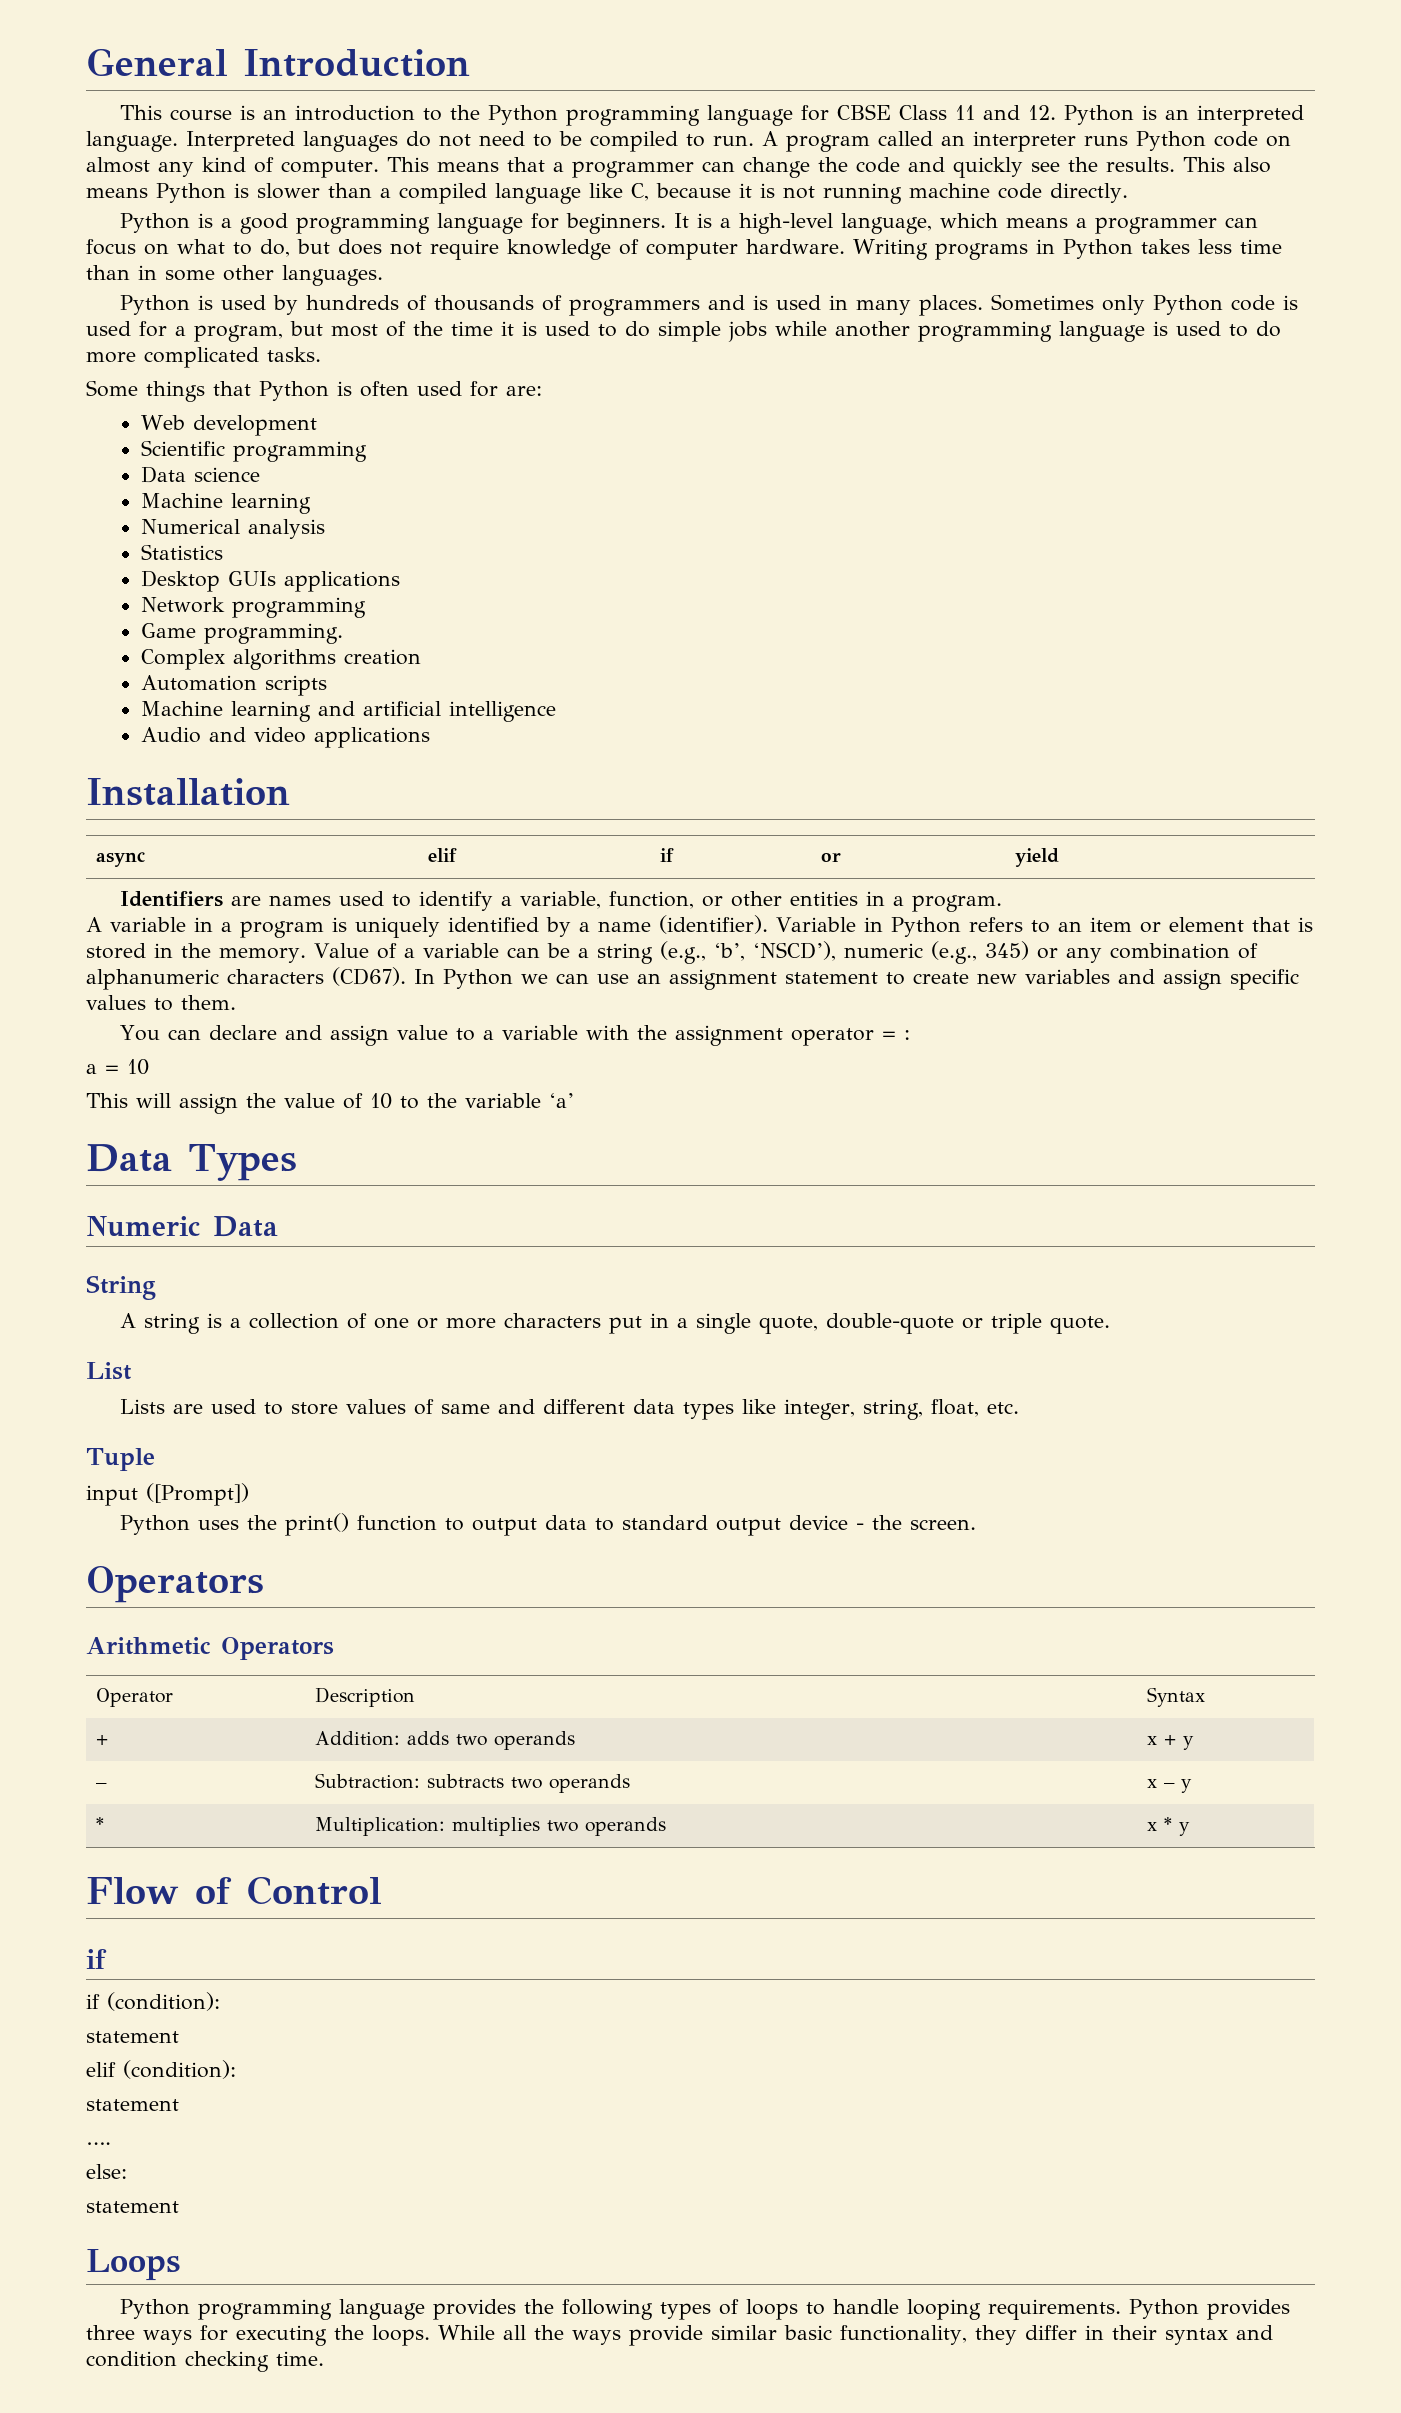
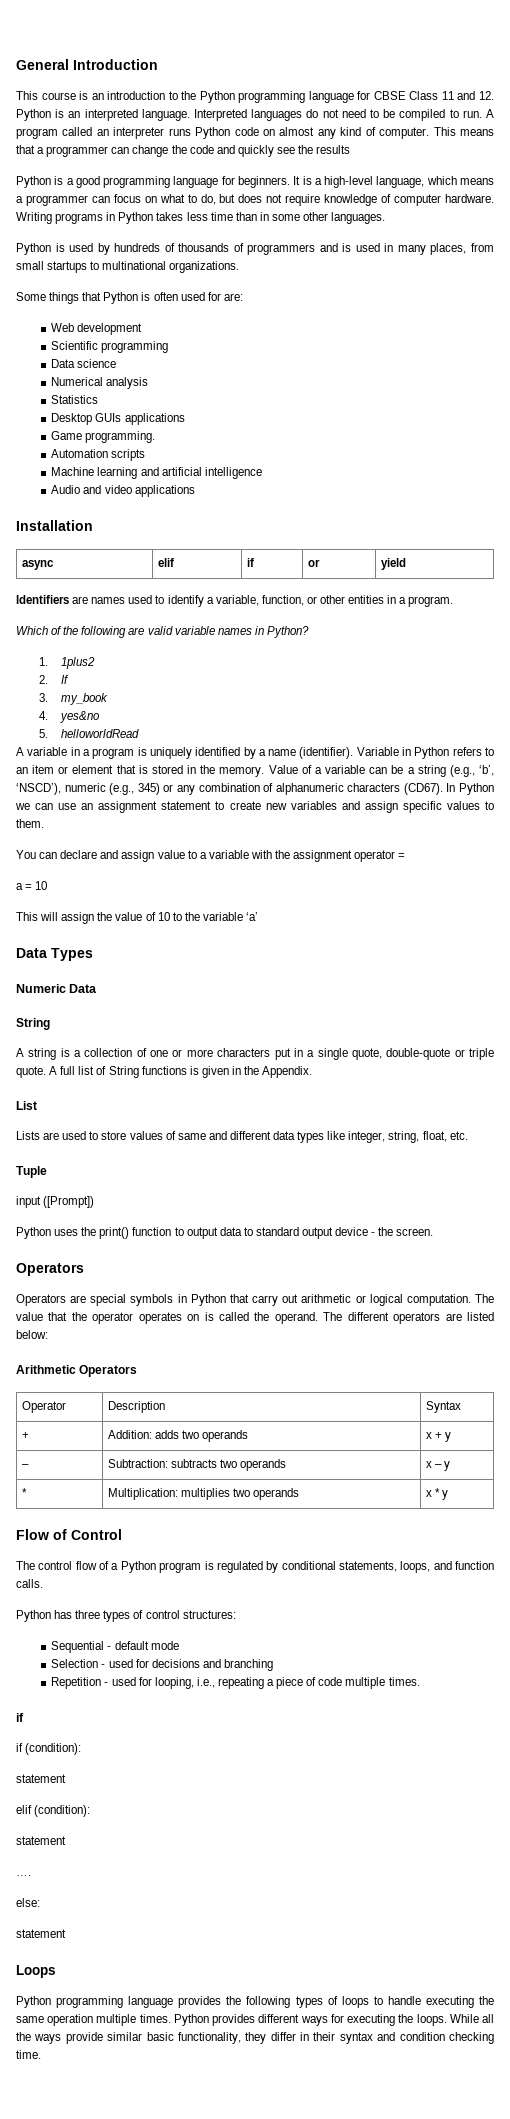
[1105,157,1271,173] [86,183,1128,204] results. This also means Python is slower than a compiled language like C, because it is not running machine code directly. -> [316,145,351,154] results
[918,294,1298,316] [86,321,1281,342] [86,347,321,368] places. Sometimes only Python code is used for a program, but most of the time it is used to do simple jobs while another programming language is used to do more complicated tasks. -> [430,243,494,255] [16,261,240,273] places, from small startups to multinational organizations.
[141,493,312,514] // Machine learning -> (117, 363) none
[141,597,367,618] // Network programming -> (185, 419) none
[141,649,422,670] // Complex algorithms creation -> (156, 437) none
(1002, 903) none -> [16,626,309,638] [38,657,96,669] [38,675,70,684] [38,693,109,705] [38,711,101,723] [38,729,140,738] // Which of the following are valid variable names in Python? // 1. 1plus2 // 2. If // 3. my_book // 4. yes&no // 5. helloworldRead
[903,1030,910,1040] : -> (406, 856) none
(1110, 1325) none -> [49,1066,313,1078] A full list of String functions is given in the Appendix.
(264, 1584) none -> [16,1294,494,1306] [16,1312,495,1324] [16,1330,48,1339] // Operators are special symbols in Python that carry out arithmetic or logical computation. The value that the operator operates on is called the operand. The different operators are listed below:
(381, 1890) none -> [16,1561,494,1573] [16,1579,43,1588] [16,1610,236,1622] [51,1641,179,1653] [51,1659,273,1671] [51,1677,420,1689] // The control flow of a Python program is regulated by conditional statements, loops, and function calls. // Python has three types of control structures: // Sequential - default mode // Selection - used for decisions and branching // Repetition - used for looping, i.e., repeating a piece of code multiple times.
[906,2299,1121,2320] looping requirements. -> [425,1996,494,2008] [16,2014,171,2026] executing the same operation multiple times.
[86,2325,135,2340] three -> [258,2014,300,2023] different

